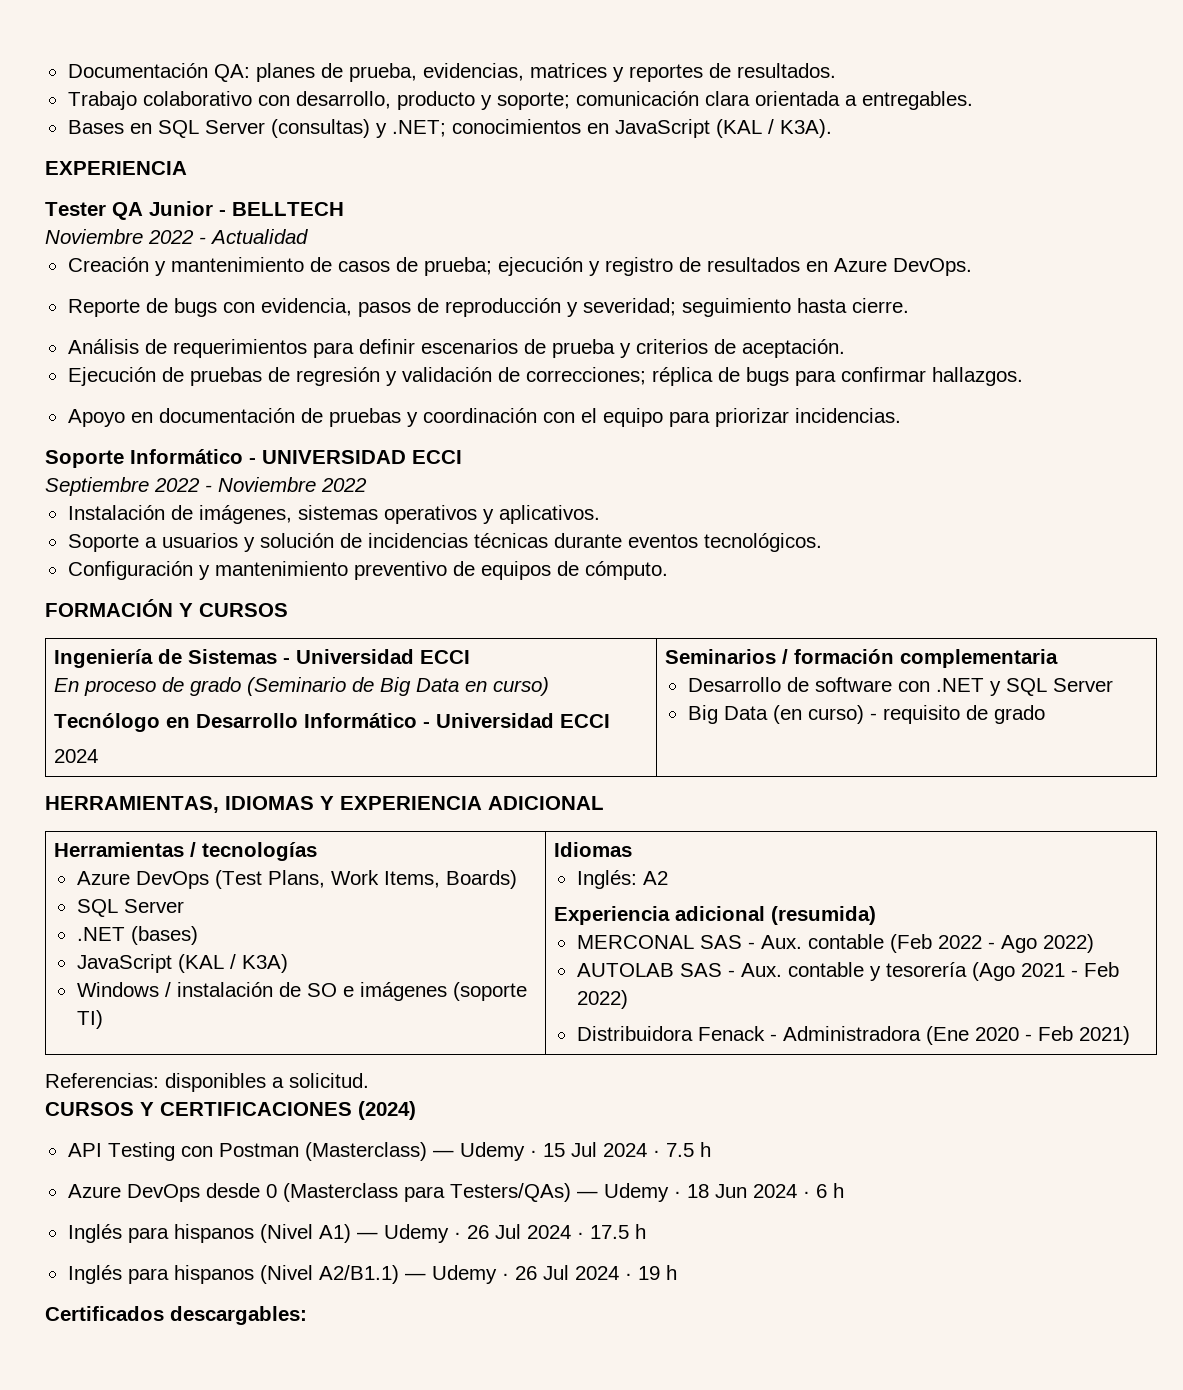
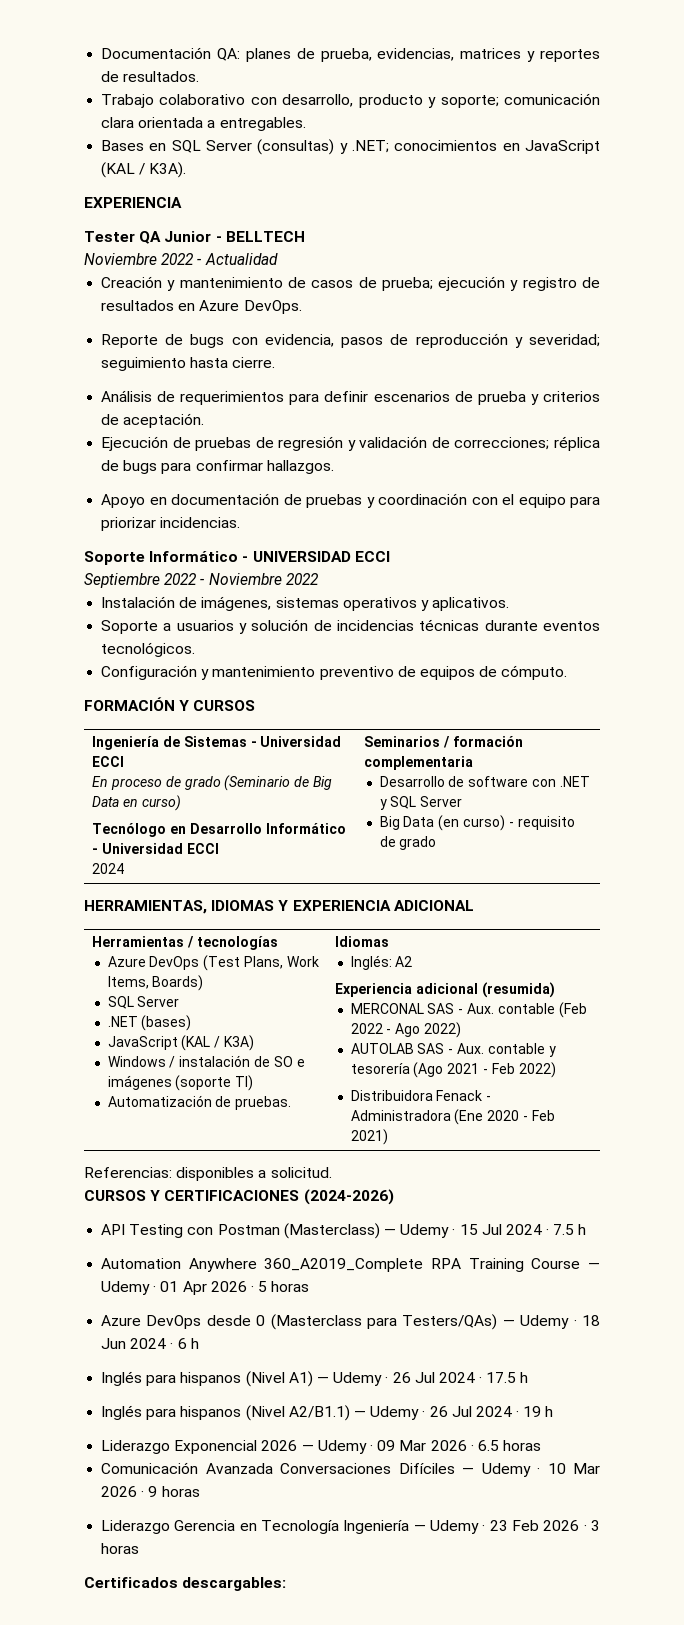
(103, 1019) none -> [107,1095,292,1110] // Automatización de pruebas.
[358,1101,416,1120] (2024) -> [303,1189,394,1205] (2024-2026)
(711, 1149) none -> [101,1258,600,1272] [101,1281,310,1295] // Automation Anywhere 360_A2019_Complete RPA Training Course — Udemy · 01 Apr 2026 · 5 horas
(677, 1272) none -> [101,1440,542,1454] [101,1462,600,1477] [101,1486,200,1497] [101,1520,600,1534] [101,1543,140,1554] // Liderazgo Exponencial 2026 — Udemy · 09 Mar 2026 · 6.5 horas // Comunicación Avanzada Conversaciones Difíciles — Udemy · 10 Mar 2026 · 9 horas // Liderazgo Gerencia en Tecnología Ingeniería — Udemy · 23 Feb 2026 · 3 horas

